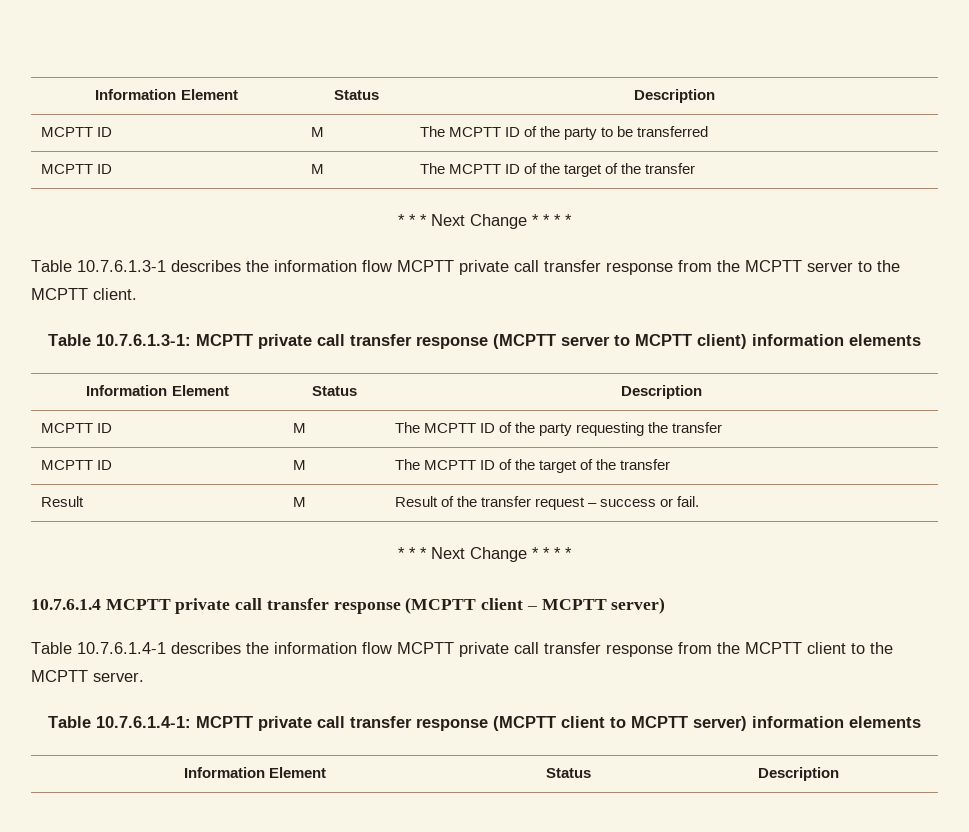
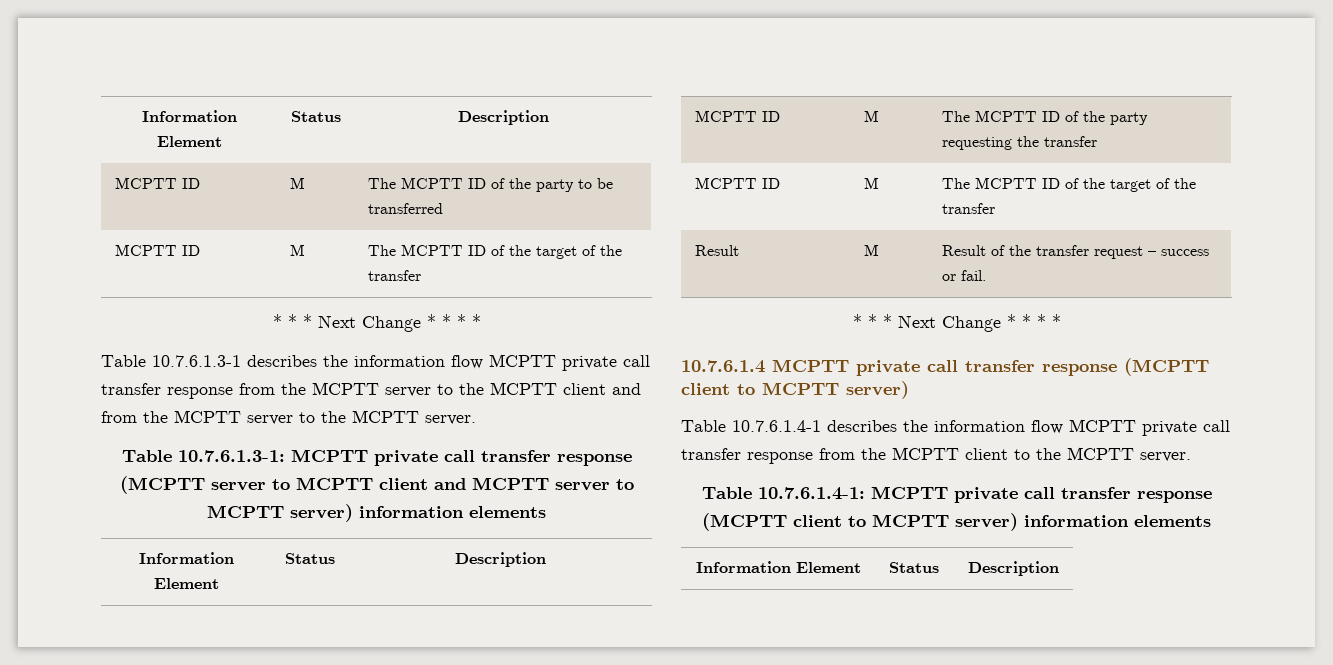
[93,288,137,300] client. -> [563,383,641,395] [101,410,476,425] client and from the MCPTT server to the MCPTT server.
[697,334,747,349] client) -> [378,477,634,491] [207,504,353,522] client and MCPTT server to MCPTT server)
[526,606,537,610] – -> [737,384,755,395] to

